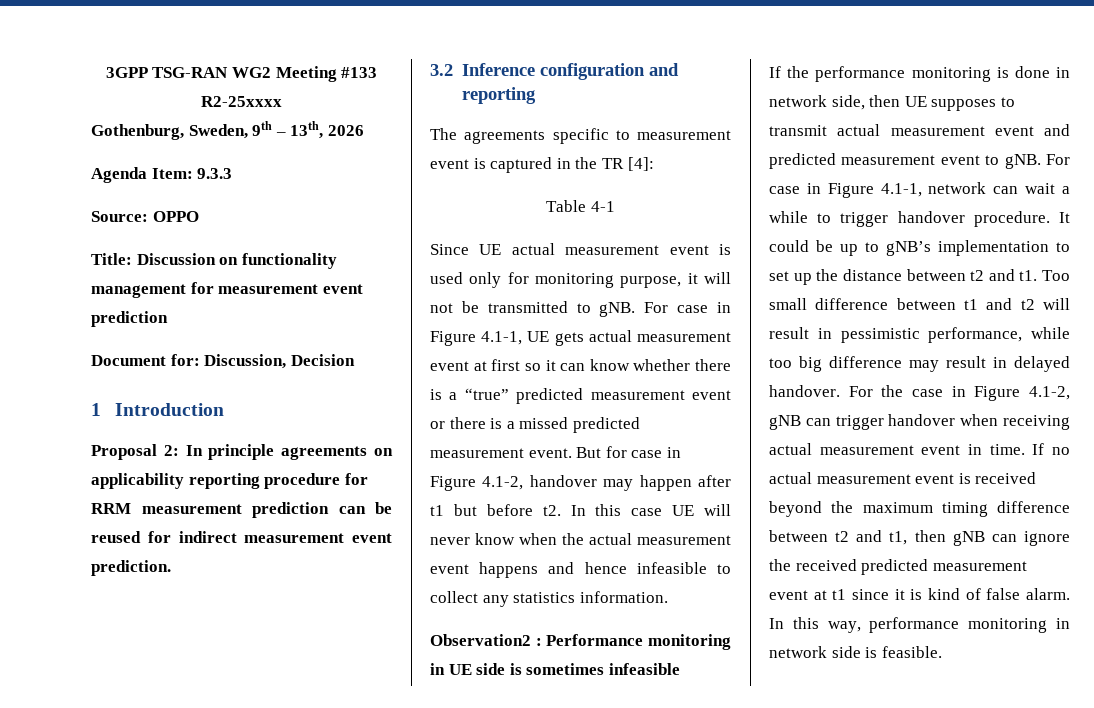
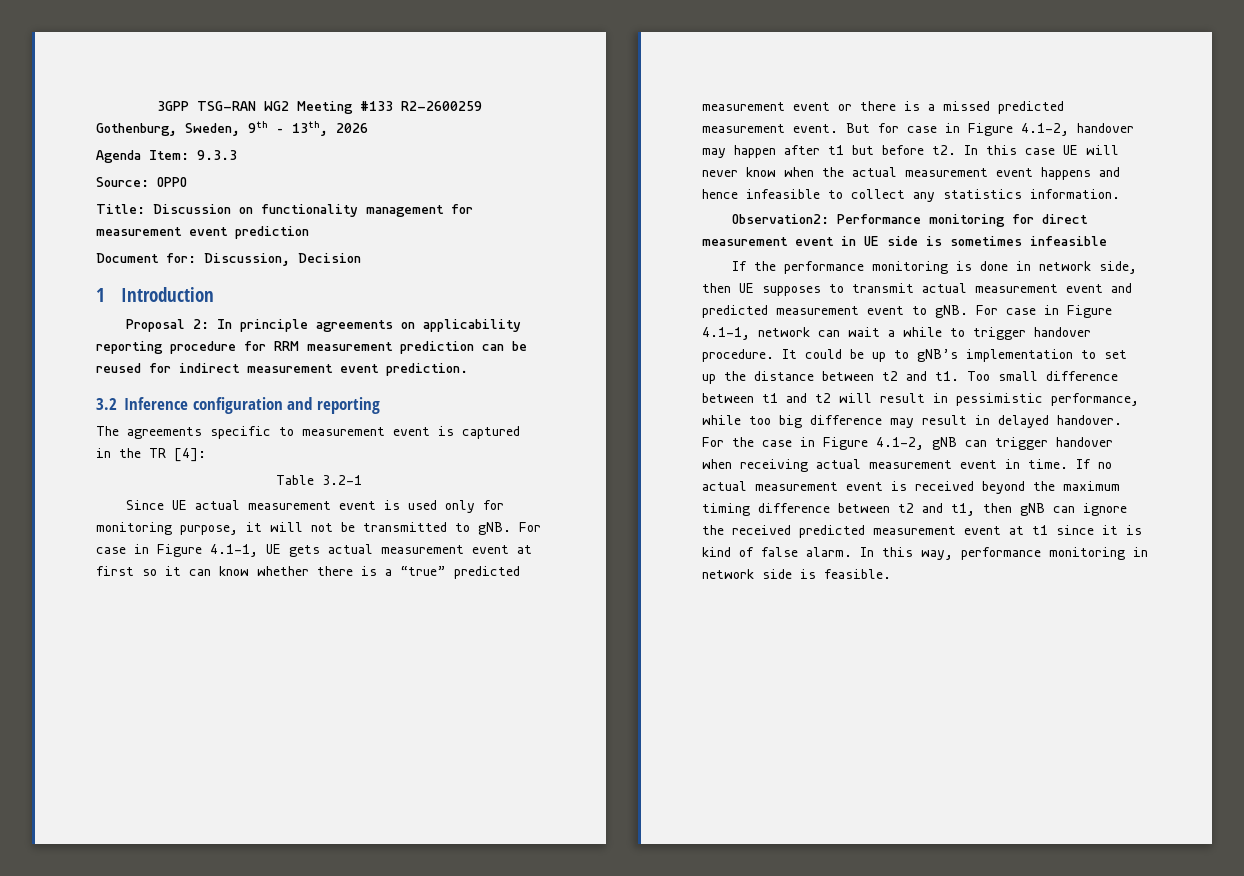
[201,96,282,107] R2-25xxxx -> [400,101,482,111] R2-2600259
[590,201,615,212] 4-1 -> [322,475,362,485] 3.2-1
[430,634,731,650] Observation2 : Performance monitoring -> [732,214,1089,227] [702,237,834,246] Observation2: Performance monitoring for direct measurement event

